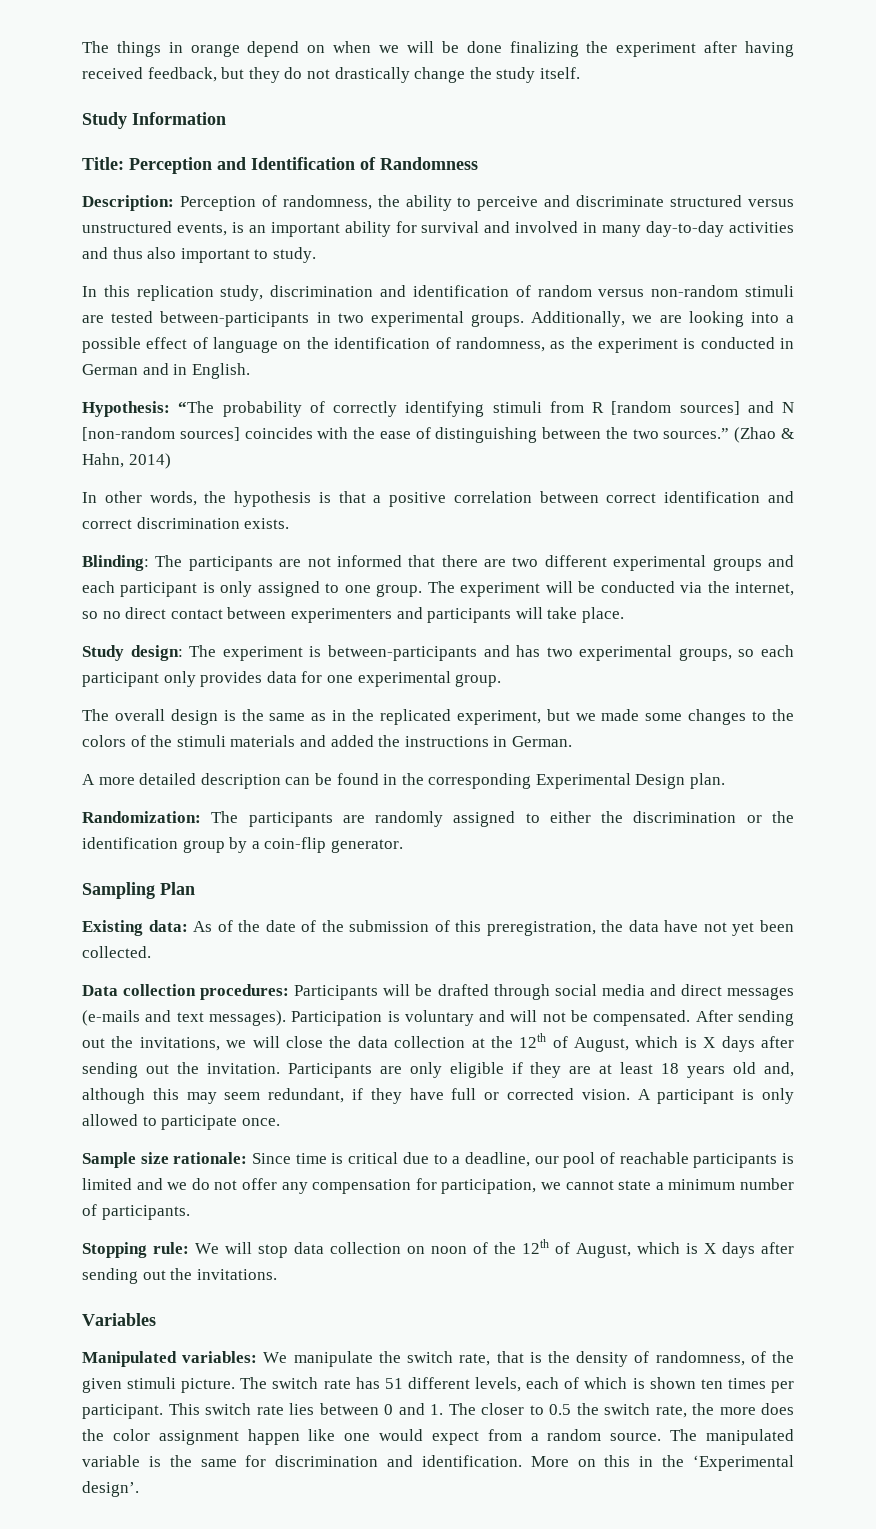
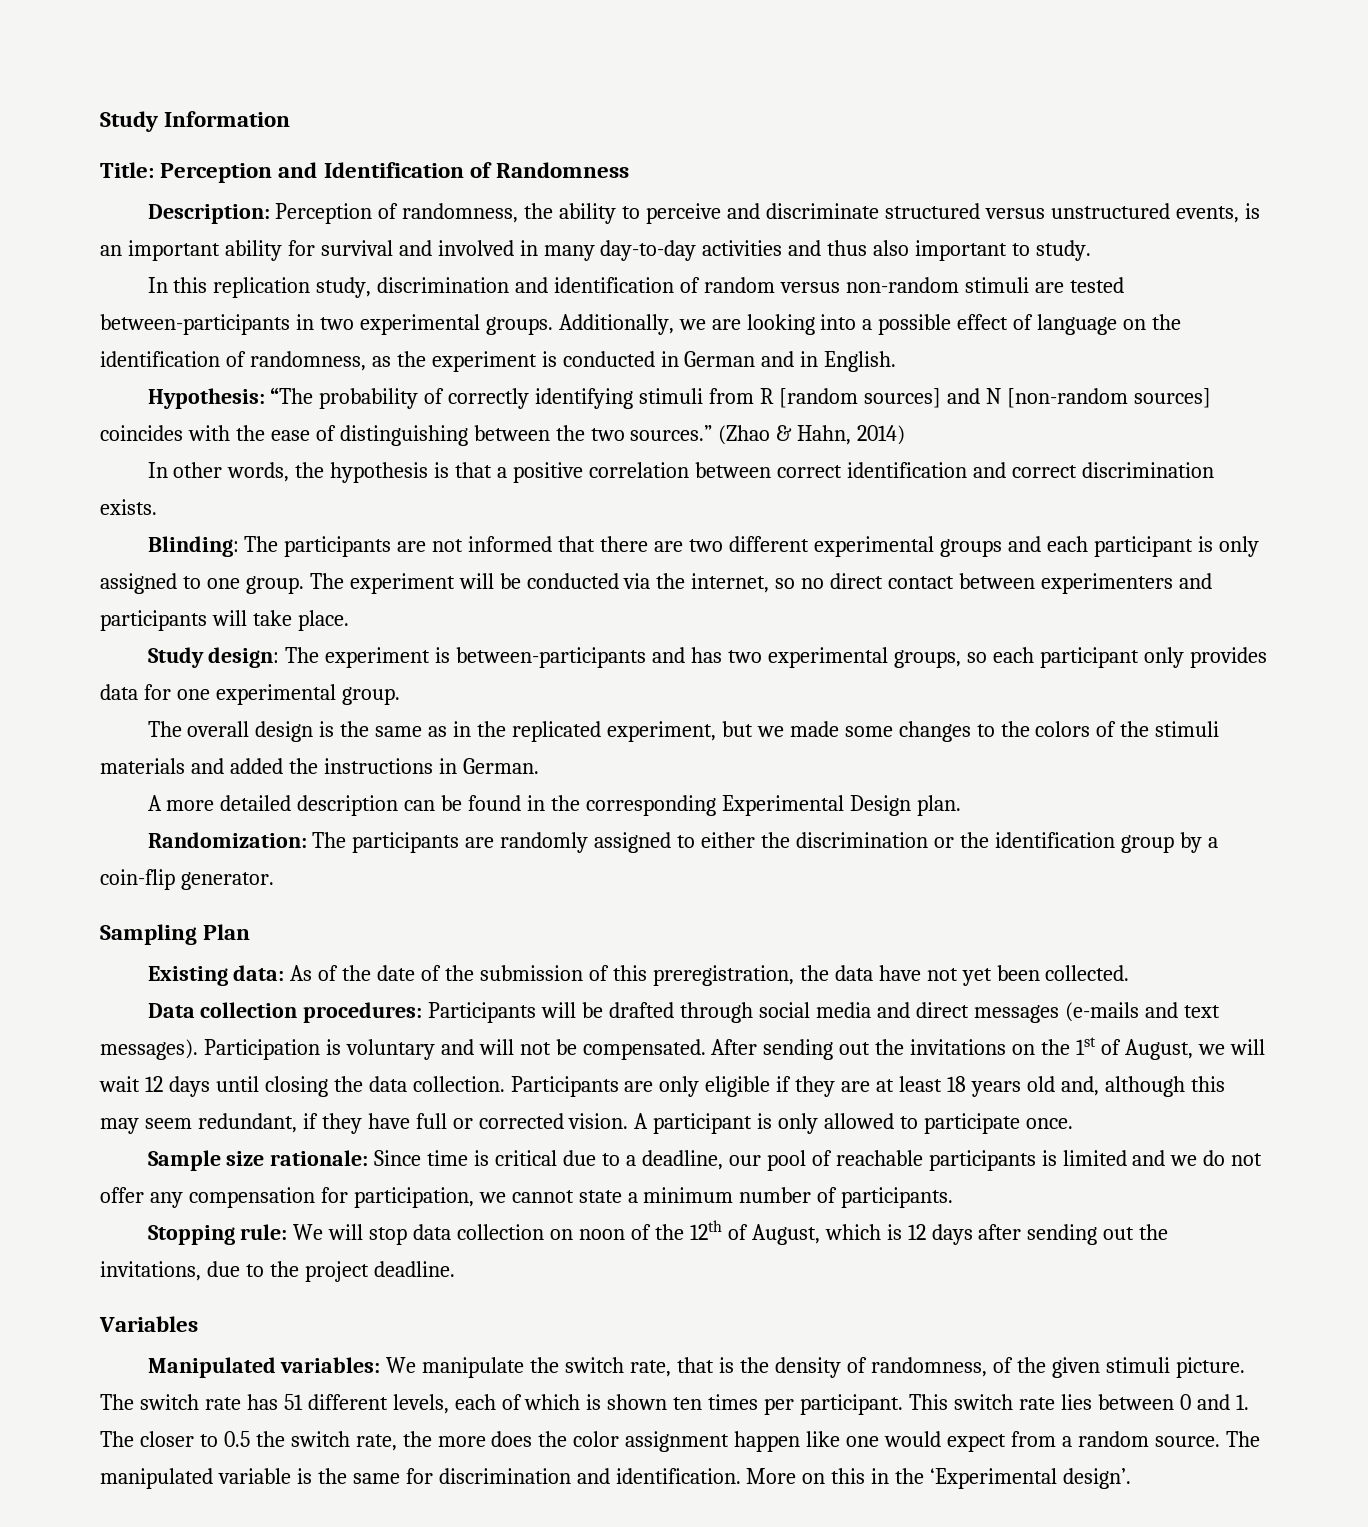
[82,41,795,57] [82,67,580,83] The things in orange depend on when we will be done finalizing the experiment after having received feedback, but they do not drastically change the study itself. // -> (100, 121) none
[139,1033,795,1052] [82,1062,280,1078] invitations, we will close the data collection at the 12th of August, which is X days after sending out the invitation. -> [910,1037,1265,1060] [99,1076,505,1097] invitations on the 1st of August, we will wait 12 days until closing the data collection.
[704,1242,794,1258] [82,1268,277,1284] X days after sending out the invitations. -> [907,1224,1169,1245] [100,1261,455,1282] 12 days after sending out the invitations, due to the project deadline.

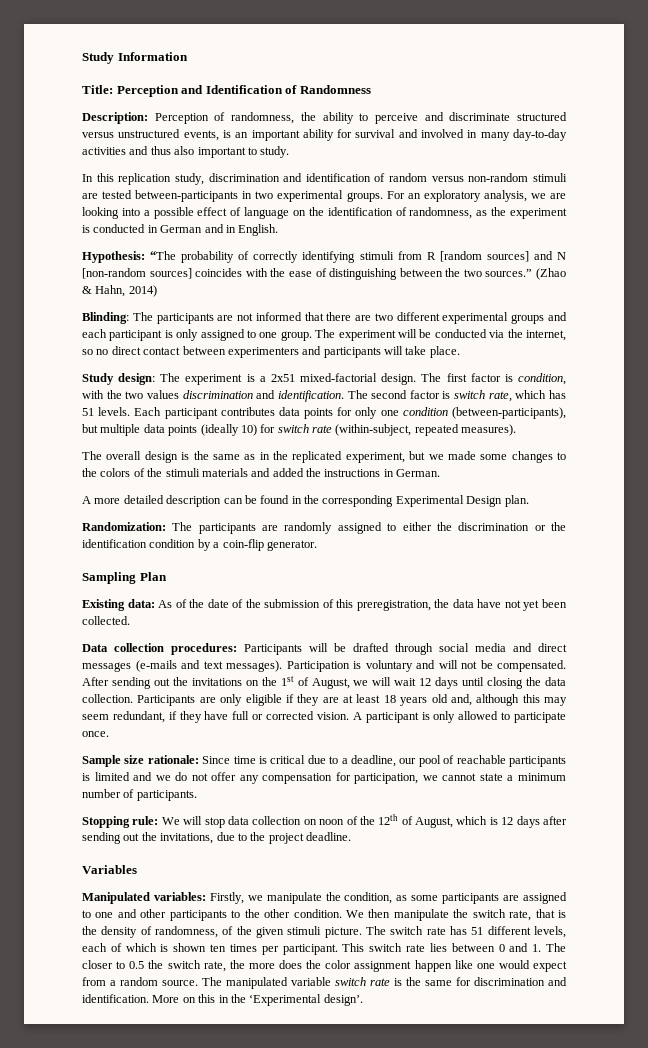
[558,314,674,335] Additionally, -> [386,190,527,202] For an exploratory analysis,
[147,462,1214,483] [100,499,157,515] // In other words, the hypothesis is that a positive correlation between correct identification and correct discrimination exists. -> (157, 291) none
[456,647,1267,668] [100,684,400,705] between-participants and has two experimental groups, so each participant only provides data for one experimental group. -> [259,373,566,385] [82,390,567,402] [82,407,566,419] [82,424,517,436] a 2x51 mixed-factorial design. The first factor is condition, with the two values discrimination and identification. The second factor is switch rate, which has 51 levels. Each participant contributes data points for only one condition (between-participants), but multiple data points (ideally 10) for switch rate (within-subject, repeated measures).
[1120,835,1174,853] group -> [149,539,196,548] condition
[386,1357,417,1373] We -> [209,892,568,904] [82,909,391,921] Firstly, we manipulate the condition, as some participants are assigned to one and other participants to the other condition. We then
(291, 1476) none -> [335,977,390,986] switch rate

